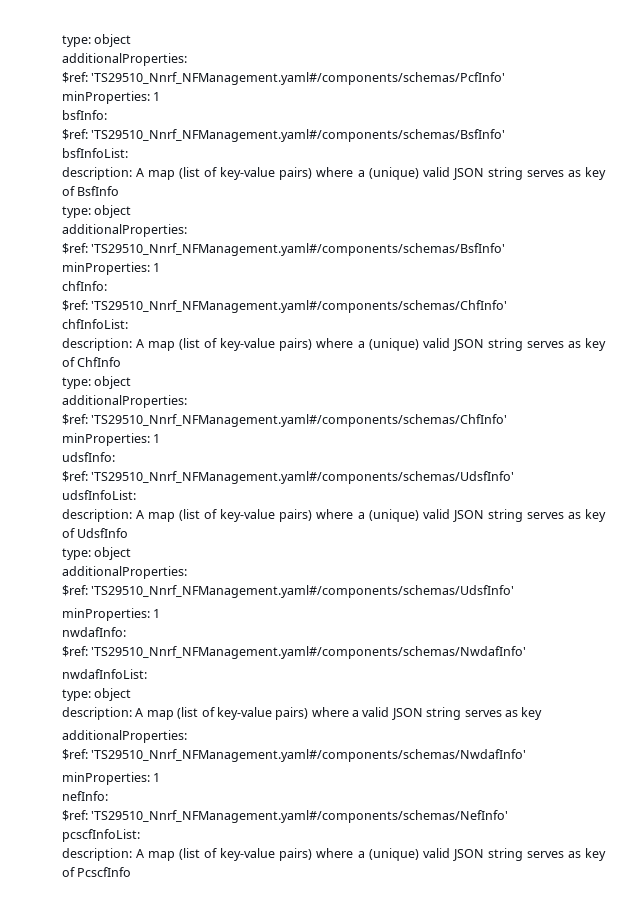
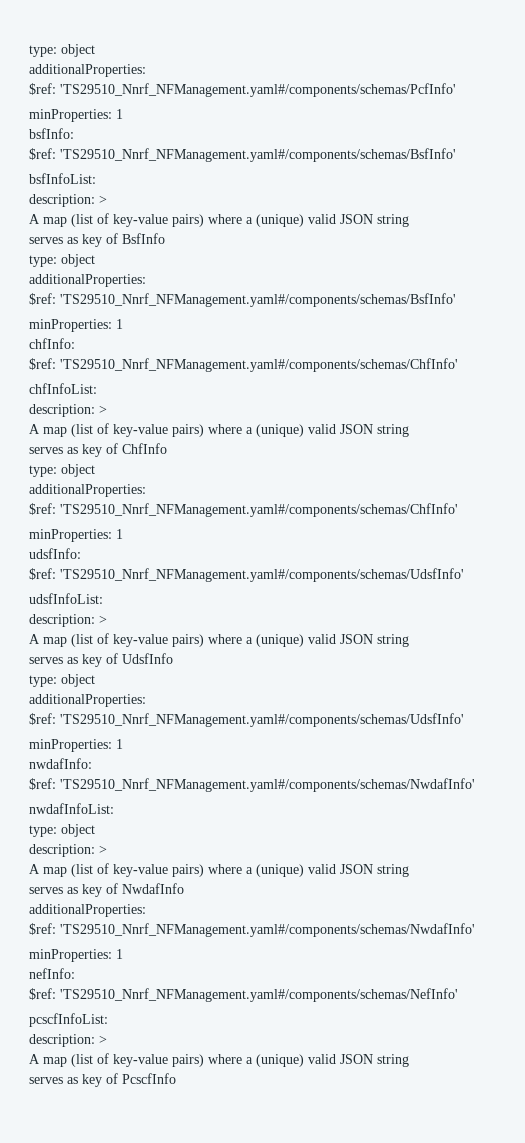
(132, 173) none -> [99,195,107,204] > //
(523, 173) none -> (409, 220) //
(132, 344) none -> [99,405,107,414] > //
(523, 344) none -> (409, 430) //
(132, 515) none -> [99,615,107,624] > //
(523, 515) none -> (409, 640) //
[135,707,543,720] A map (list of key-value pairs) where a valid JSON string serves as key -> [99,845,107,854] [29,863,409,877] [29,883,184,897] > // A map (list of key-value pairs) where a (unique) valid JSON string // serves as key of NwdafInfo
(132, 854) none -> [99,1035,107,1044] > //
(523, 854) none -> (409, 1060) //

